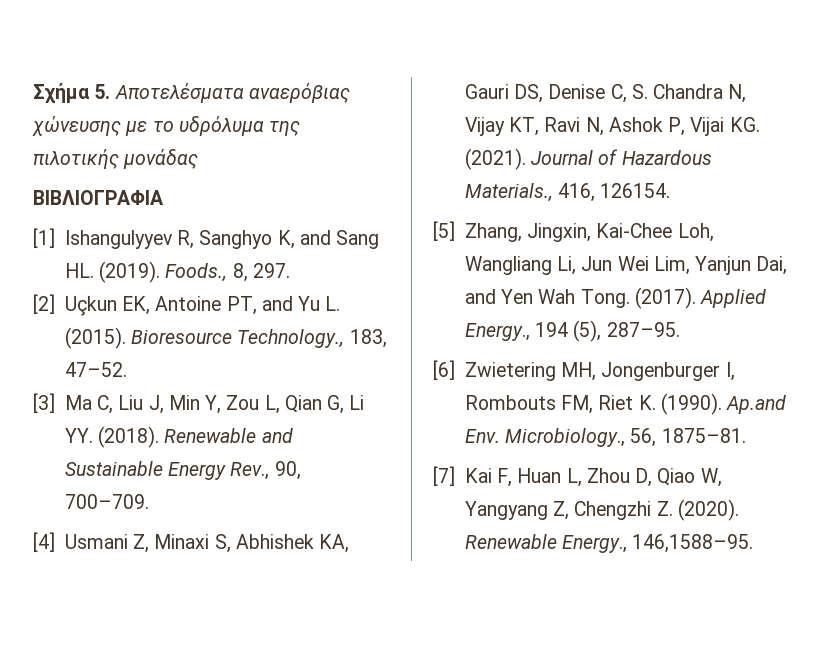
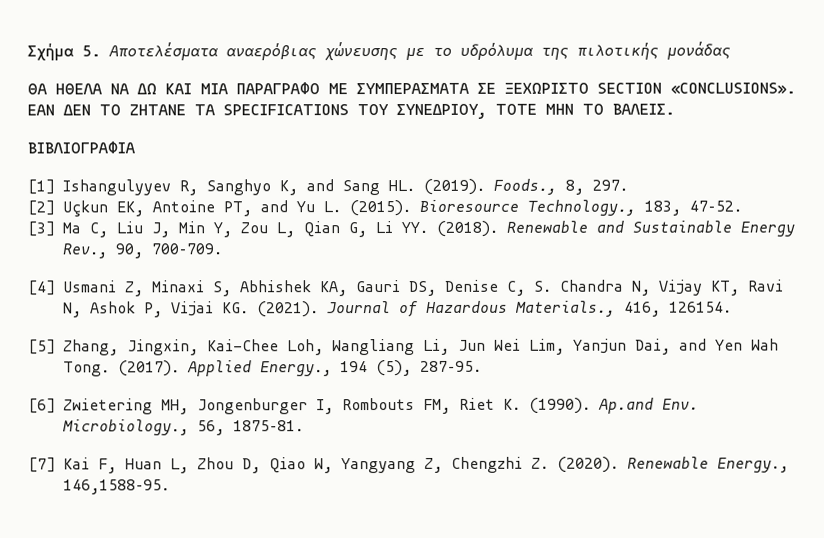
(199, 159) none -> [27,82,796,95] [27,103,675,120] // ΘΑ ΗΘΕΛΑ ΝΑ ΔΩ ΚΑΙ ΜΙΑ ΠΑΡΑΓΡΑΦΟ ΜΕ ΣΥΜΠΕΡΑΣΜΑΤΑ ΣΕ ΞΕΧΩΡΙΣΤΟ SECTION «CONCLUSIONS». ΕΑΝ ΔΕΝ ΤΟ ΖΗΤΑΝΕ ΤΑ SPECIFICATIONS ΤΟΥ ΣΥΝΕΔΡΙΟΥ, ΤΟΤΕ ΜΗΝ ΤΟ ΒΑΛΕΙΣ.

